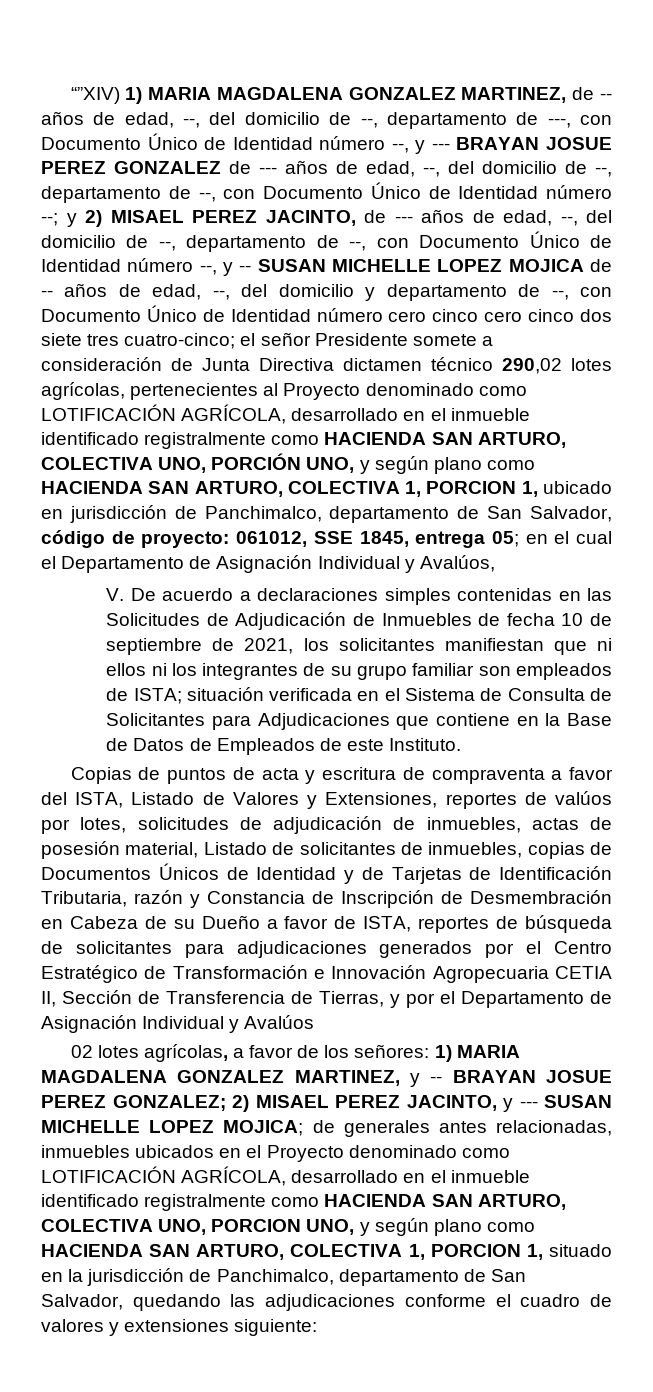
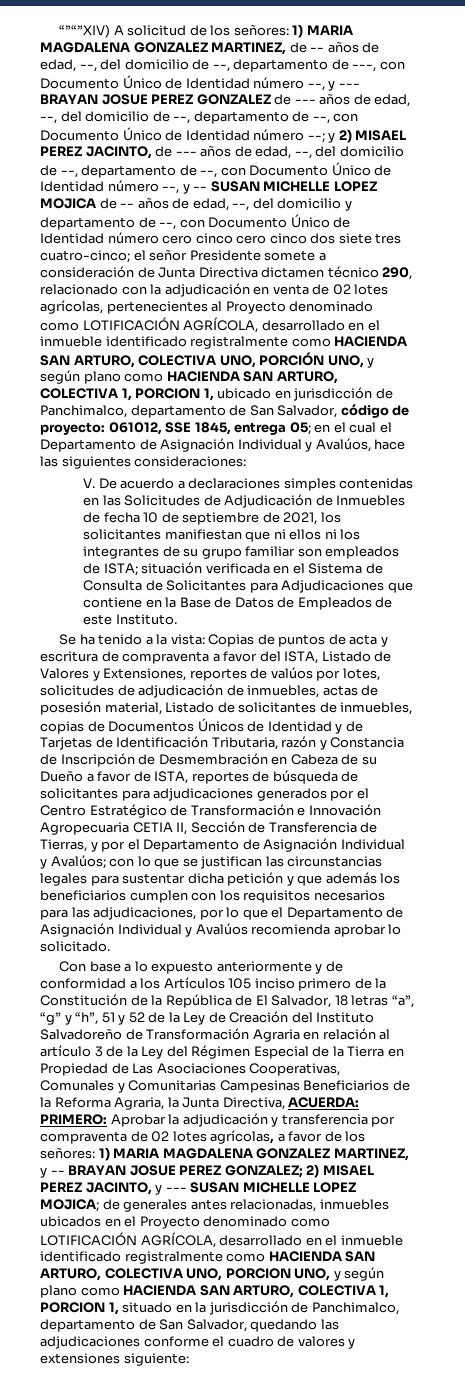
[70,87,120,104] “”XIV) -> [59,24,289,38] “”“”XIV) A solicitud de los señores:
[502,358,562,374] 290,02 -> [382,267,413,280] [40,283,351,297] 290, relacionado con la adjudicación en venta de 02
(495, 563) none -> [374,439,406,450] [40,456,247,469] hace las siguientes consideraciones:
(462, 744) none -> [59,634,205,645] Se ha tenido a la vista:
[244,1015,315,1029] Avalúos // -> [50,855,383,869] [40,872,401,886] [40,890,385,903] [40,907,404,920] [40,923,402,937] [40,941,110,952] [59,961,343,974] [40,977,387,991] [40,994,414,1008] [40,1011,375,1025] [40,1028,391,1042] [40,1045,404,1059] [40,1063,341,1076] [40,1080,410,1093] [40,1097,360,1110] [40,1113,396,1127] [40,1131,148,1144] Avalúos; con lo que se justifican las circunstancias legales para sustentar dicha petición y que además los beneficiarios cumplen con los requisitos necesarios para las adjudicaciones, por lo que el Departamento de Asignación Individual y Avalúos recomienda aprobar lo solicitado. // Con base a lo expuesto anteriormente y de conformidad a los Artículos 105 inciso primero de la Constitución de la República de El Salvador, 18 letras “a”, “g” y “h”, 51 y 52 de la Ley de Creación del Instituto Salvadoreño de Transformación Agraria en relación al artículo 3 de la Ley del Régimen Especial de la Tierra en Propiedad de Las Asociaciones Cooperativas, Comunales y Comunitarias Campesinas Beneficiarios de la Reforma Agraria, la Junta Directiva, ACUERDA: PRIMERO: Aprobar la adjudicación y transferencia por compraventa de

